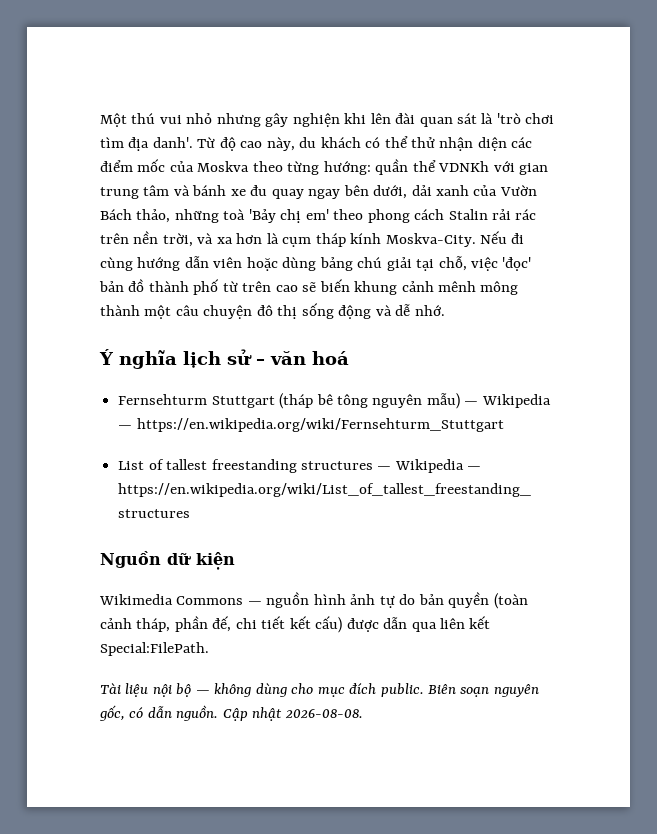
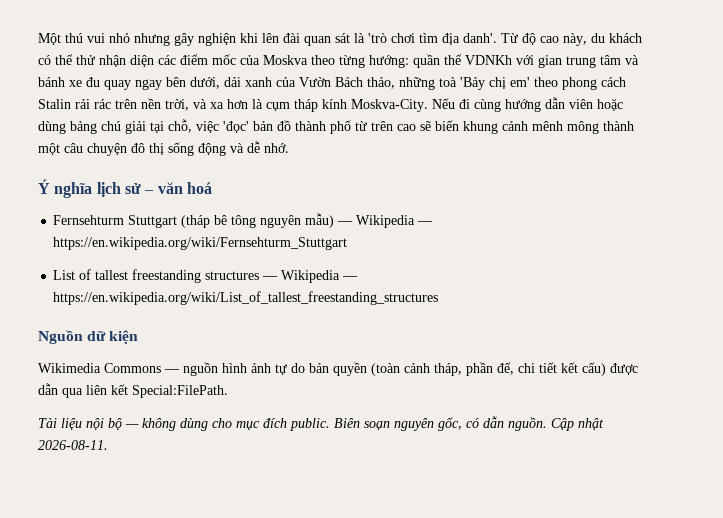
[284,709,363,719] 2026-08-08. -> [38,440,108,450] 2026-08-11.

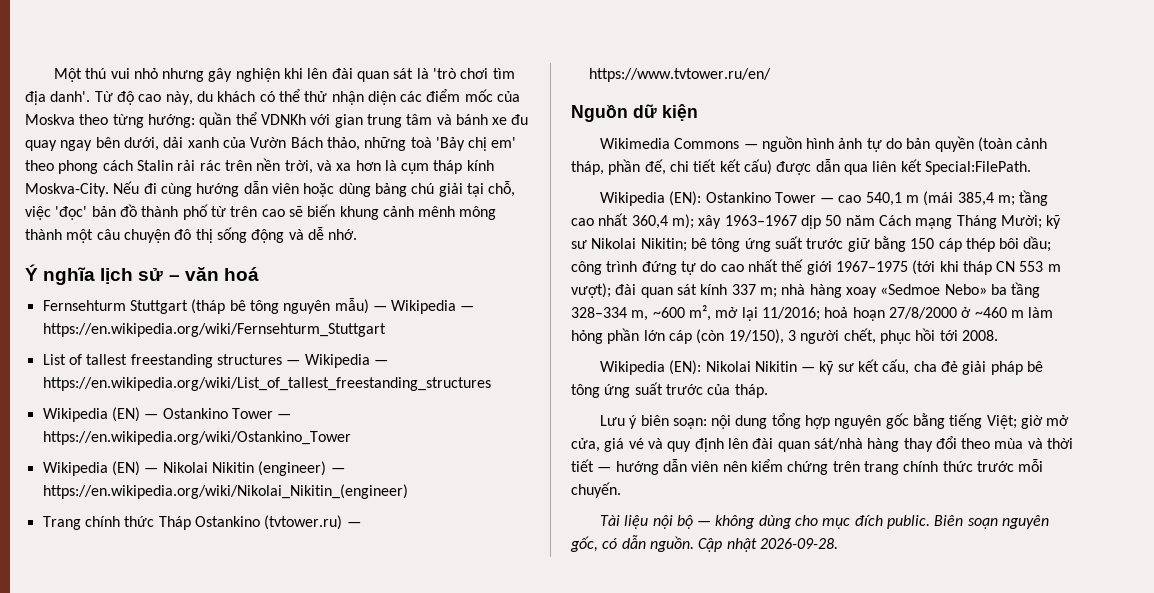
(439, 298) none -> [42,407,292,422] [42,431,351,445] [42,461,345,476] [42,484,408,499] [42,515,361,530] [588,68,771,82] // Wikipedia (EN) — Ostankino Tower — https://en.wikipedia.org/wiki/Ostankino_Tower // Wikipedia (EN) — Nikolai Nikitin (engineer) — https://en.wikipedia.org/wiki/Nikolai_Nikitin_(engineer) // Trang chính thức Tháp Ostankino (tvtower.ru) — https://www.tvtower.ru/en/
(228, 391) none -> [599,190,1049,206] [571,213,1062,229] [571,236,1052,252] [571,259,1061,275] [571,282,1041,298] [571,305,1054,321] [571,328,998,344] [599,359,1044,375] [571,382,768,398] [599,413,1070,429] [571,436,1074,452] [571,459,1044,475] [571,482,621,498] // Wikipedia (EN): Ostankino Tower — cao 540,1 m (mái 385,4 m; tầng cao nhất 360,4 m); xây 1963–1967 dịp 50 năm Cách mạng Tháng Mười; kỹ sư Nikolai Nikitin; bê tông ứng suất trước giữ bằng 150 cáp thép bôi dầu; công trình đứng tự do cao nhất thế giới 1967–1975 (tới khi tháp CN 553 m vượt); đài quan sát kính 337 m; nhà hàng xoay «Sedmoe Nebo» ba tầng 328–334 m, ~600 m², mở lại 11/2016; hoả hoạn 27/8/2000 ở ~460 m làm hỏng phần lớn cáp (còn 19/150), 3 người chết, phục hồi tới 2008. // Wikipedia (EN): Nikolai Nikitin — kỹ sư kết cấu, cha đẻ giải pháp bê tông ứng suất trước của tháp. // Lưu ý biên soạn: nội dung tổng hợp nguyên gốc bằng tiếng Việt; giờ mở cửa, giá vé và quy định lên đài quan sát/nhà hàng thay đổi theo mùa và thời tiết — hướng dẫn viên nên kiểm chứng trên trang chính thức trước mỗi chuyến.
[38,440,108,450] 2026-08-11. -> [759,538,838,549] 2026-09-28.

